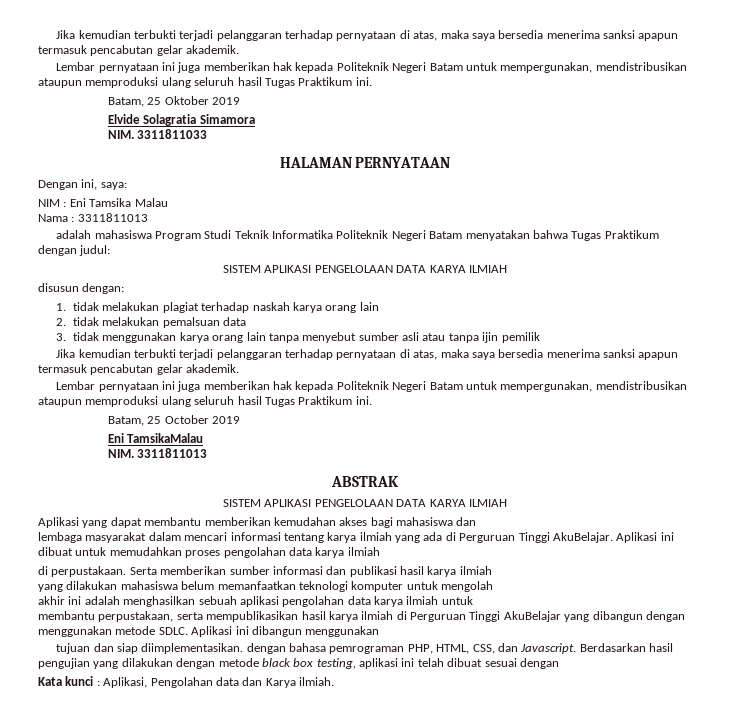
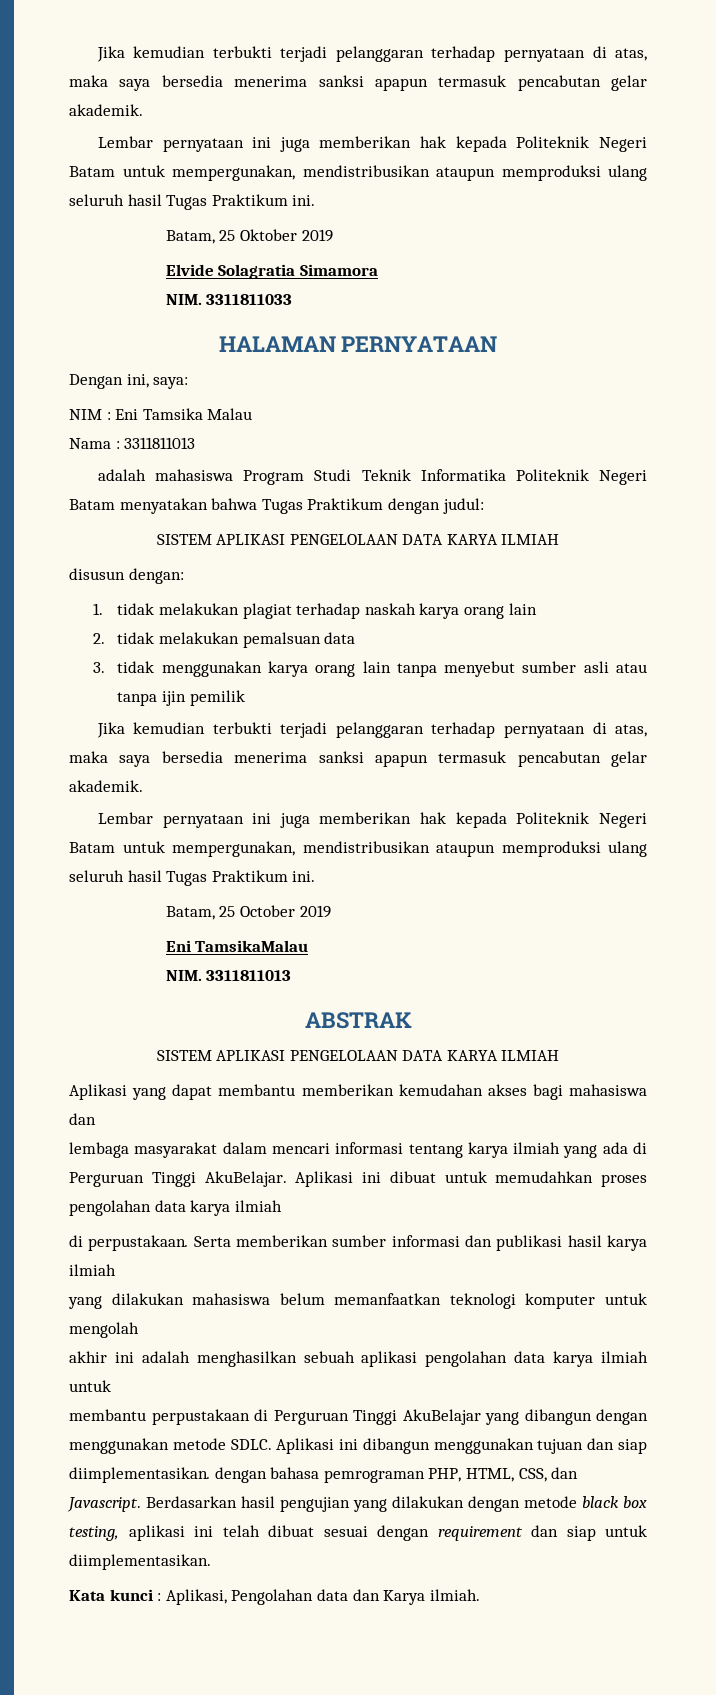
[98,611,394,622] perpustakaan, serta mempublikasikan hasil karya ilmiah -> [151,1409,250,1425] perpustakaan
(380, 631) // -> (534, 1446) none
(559, 663) none -> [437,1525,647,1541] [69,1554,211,1570] requirement dan siap untuk diimplementasikan.

